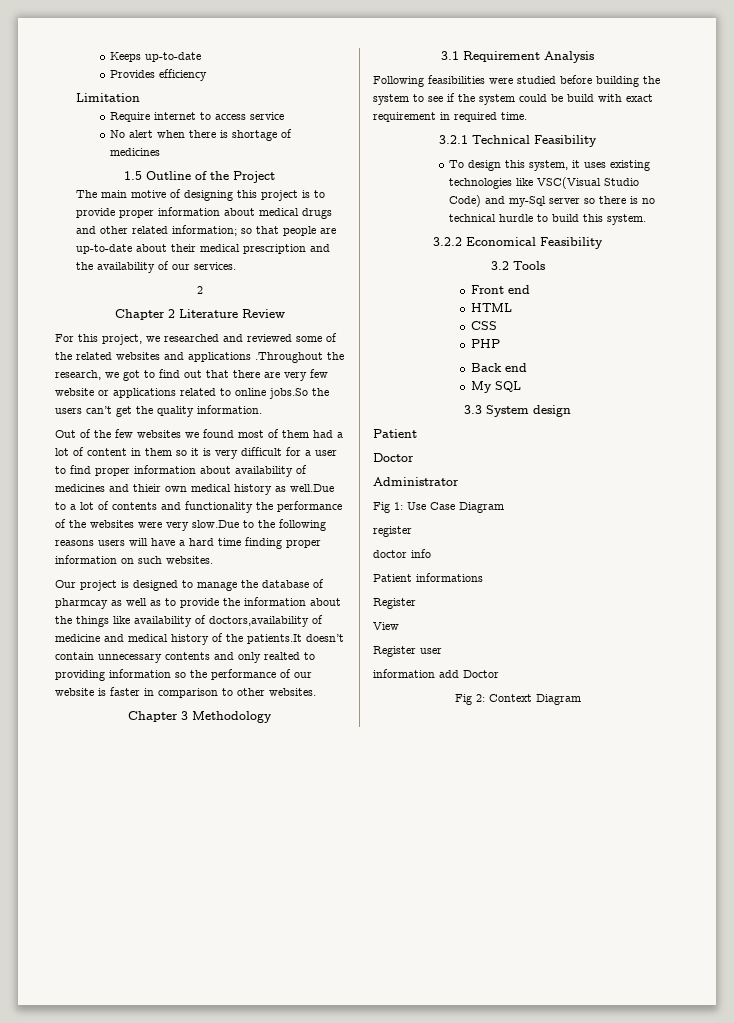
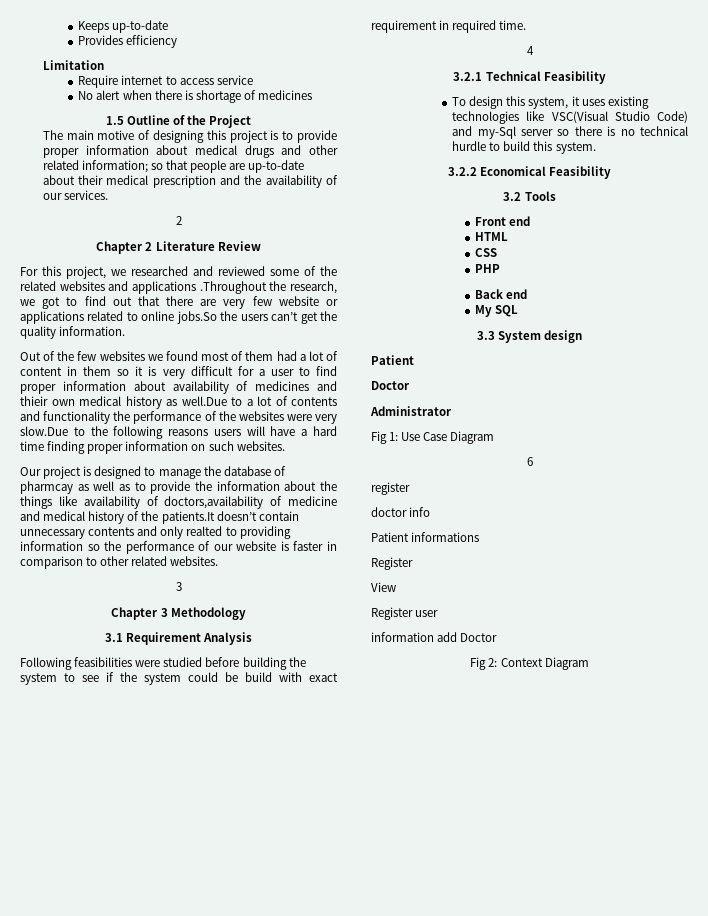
[269,688,316,696] websites. -> [131,556,219,566] [175,582,182,591] related websites. // 3
(527, 116) none -> [526,46,534,55] // 4
(504, 507) none -> [526,457,533,466] // 6

